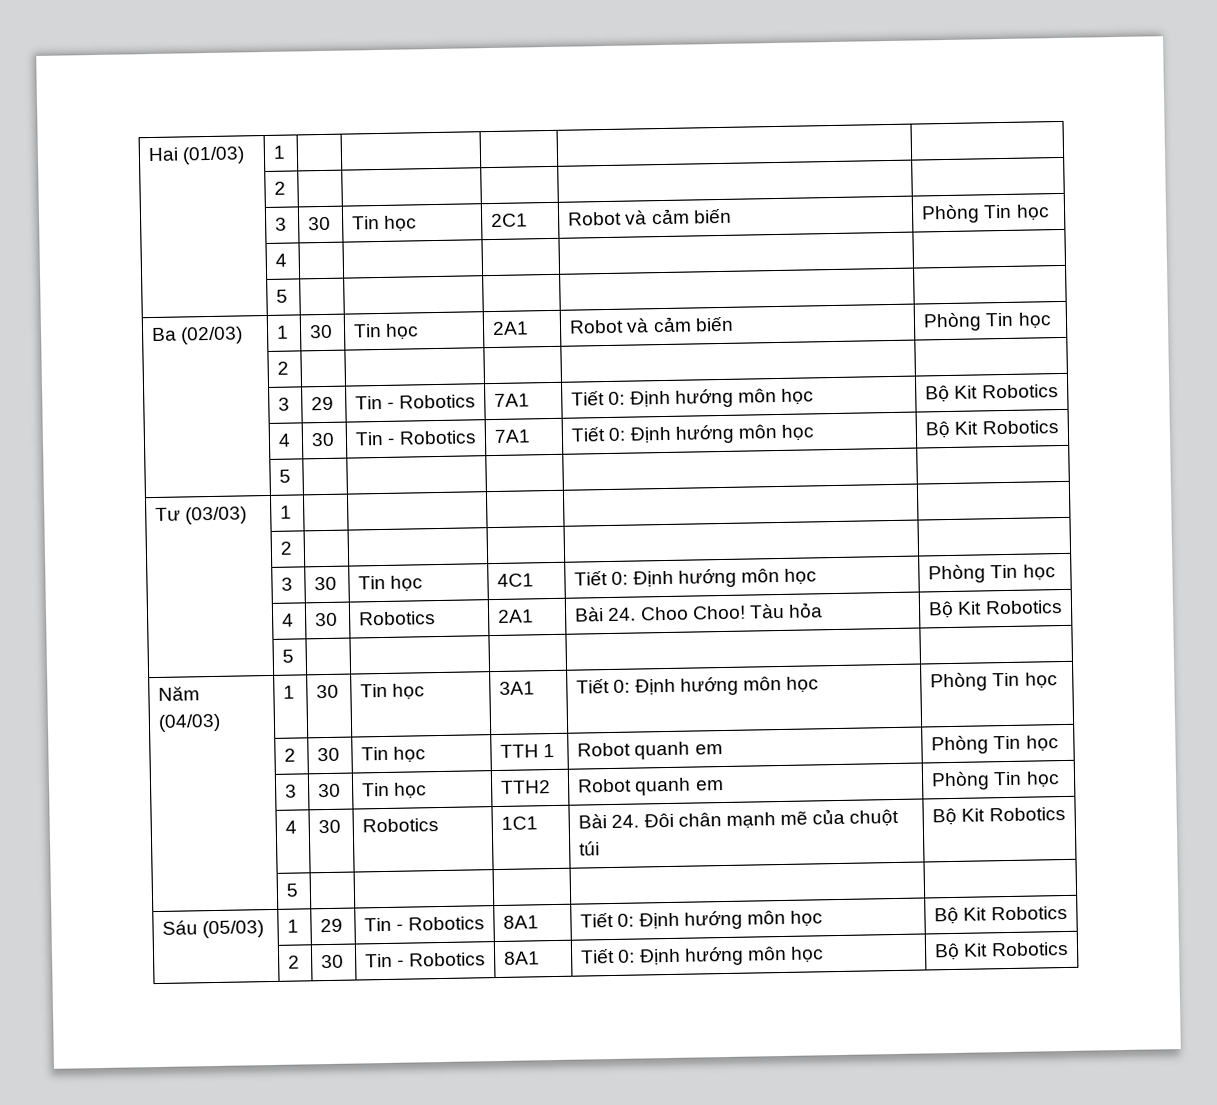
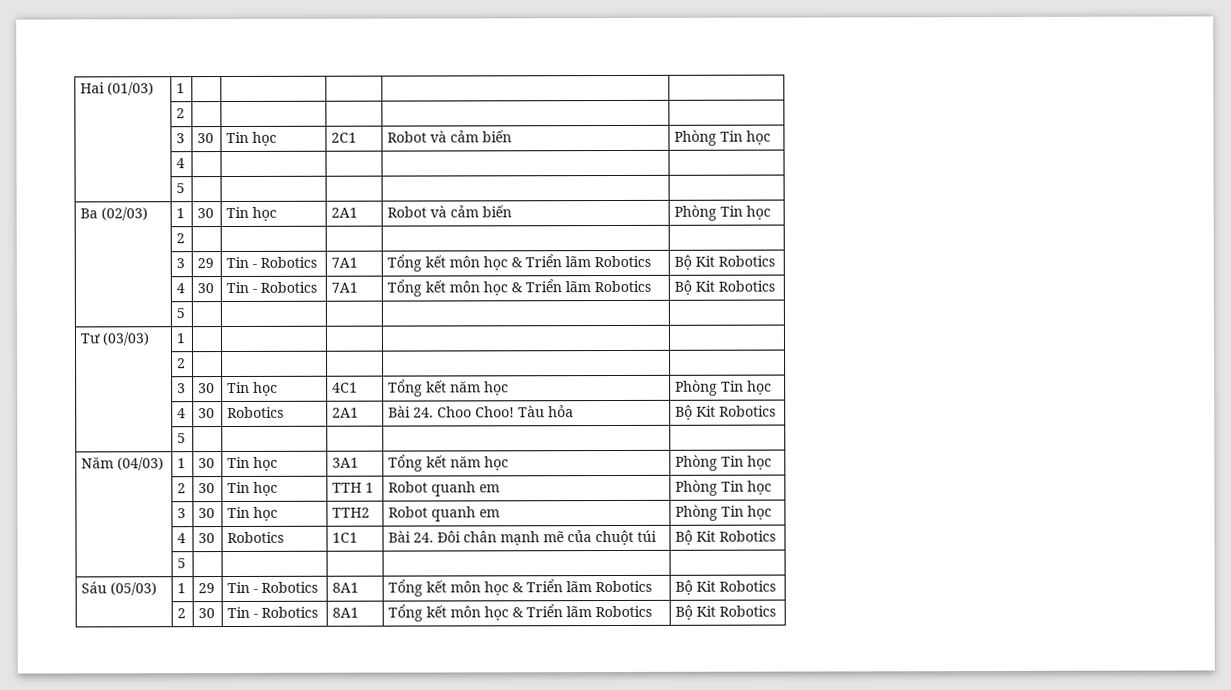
[571,388,815,408] Tiết 0: Định hướng môn học -> [387,254,652,272] Tổng kết môn học & Triển lãm Robotics
[571,424,816,444] Tiết 0: Định hướng môn học -> [387,279,652,297] Tổng kết môn học & Triển lãm Robotics
[574,567,780,588] Tiết 0: Định hướng môn -> [388,379,482,397] Tổng kết năm
[576,675,782,696] Tiết 0: Định hướng môn -> [388,454,482,472] Tổng kết năm
[580,909,824,930] Tiết 0: Định hướng môn học -> [388,579,653,597] Tổng kết môn học & Triển lãm Robotics
[580,945,825,966] Tiết 0: Định hướng môn học -> [388,604,653,622] Tổng kết môn học & Triển lãm Robotics

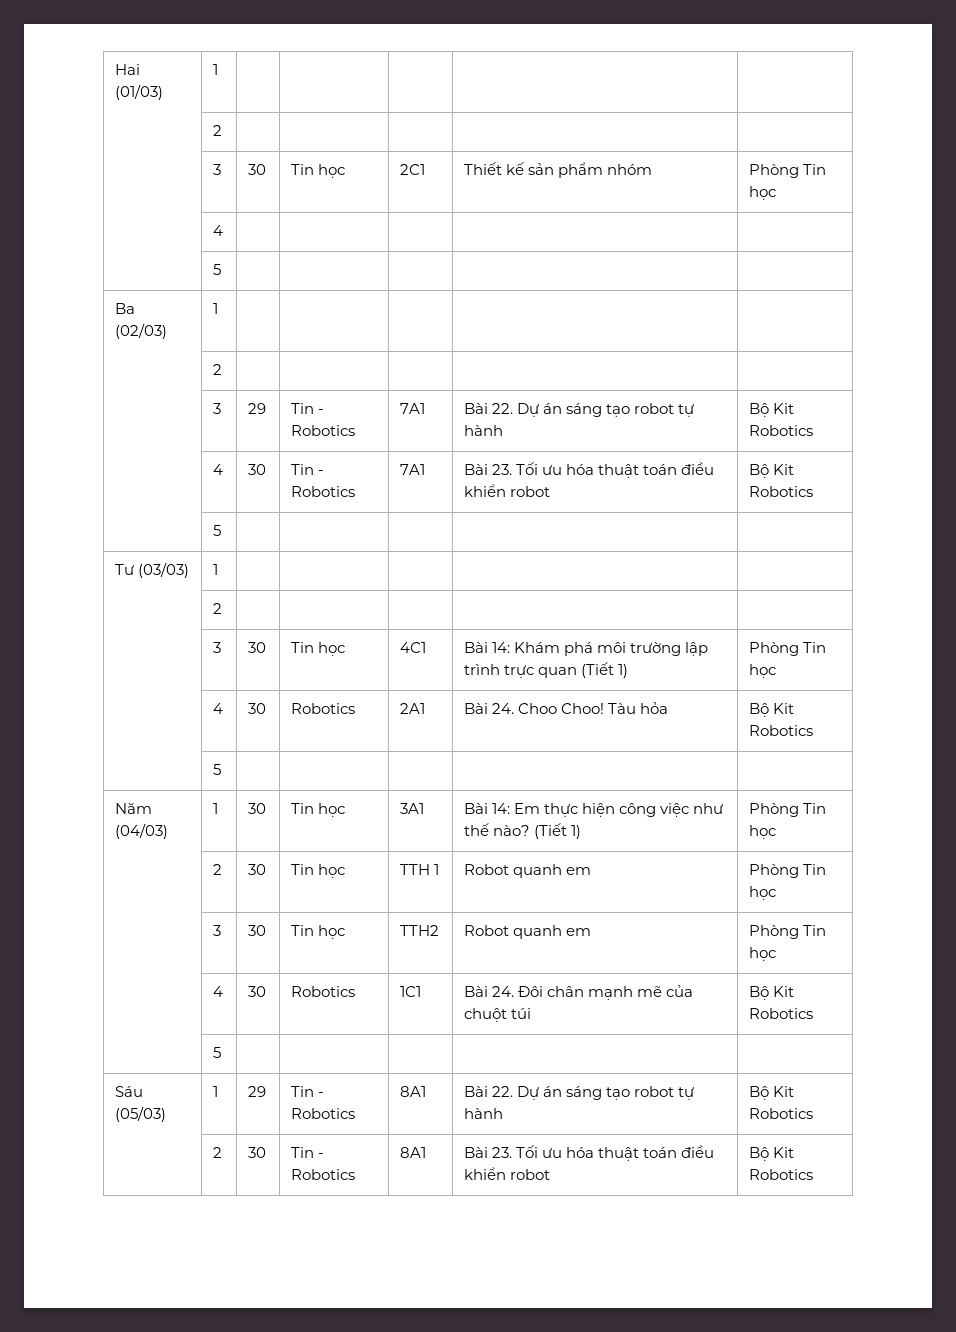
[387,130,513,143] Robot và cảm biến -> [463,162,653,178] Thiết kế sản phẩm nhóm
[197,208,215,219] [226,206,278,221] [331,207,359,218] [387,205,513,218] [674,204,772,221] 30 | Tin học | 2A1 | Robot và cảm biến | Phòng Tin học -> (218, 308) | | | |
[387,254,652,272] Tổng kết môn học & Triển lãm Robotics -> [463,403,695,417] [463,425,503,436] Bài 22. Dự án sáng tạo robot tự hành
[387,279,652,297] Tổng kết môn học & Triển lãm Robotics -> [463,462,715,478] [463,484,551,497] Bài 23. Tối ưu hóa thuật toán điều khiển robot
[388,379,510,397] Tổng kết năm học -> [463,642,709,656] [463,662,629,678] Bài 14: Khám phá môi trường lập trình trực quan (Tiết 1)
[388,454,510,472] Tổng kết năm học -> [463,803,724,817] [463,823,582,839] Bài 14: Em thực hiện công việc như thế nào? (Tiết 1)
[388,579,653,597] Tổng kết môn học & Triển lãm Robotics -> [463,1086,695,1100] [463,1108,503,1119] Bài 22. Dự án sáng tạo robot tự hành
[388,604,653,622] Tổng kết môn học & Triển lãm Robotics -> [463,1145,715,1161] [463,1167,551,1180] Bài 23. Tối ưu hóa thuật toán điều khiển robot

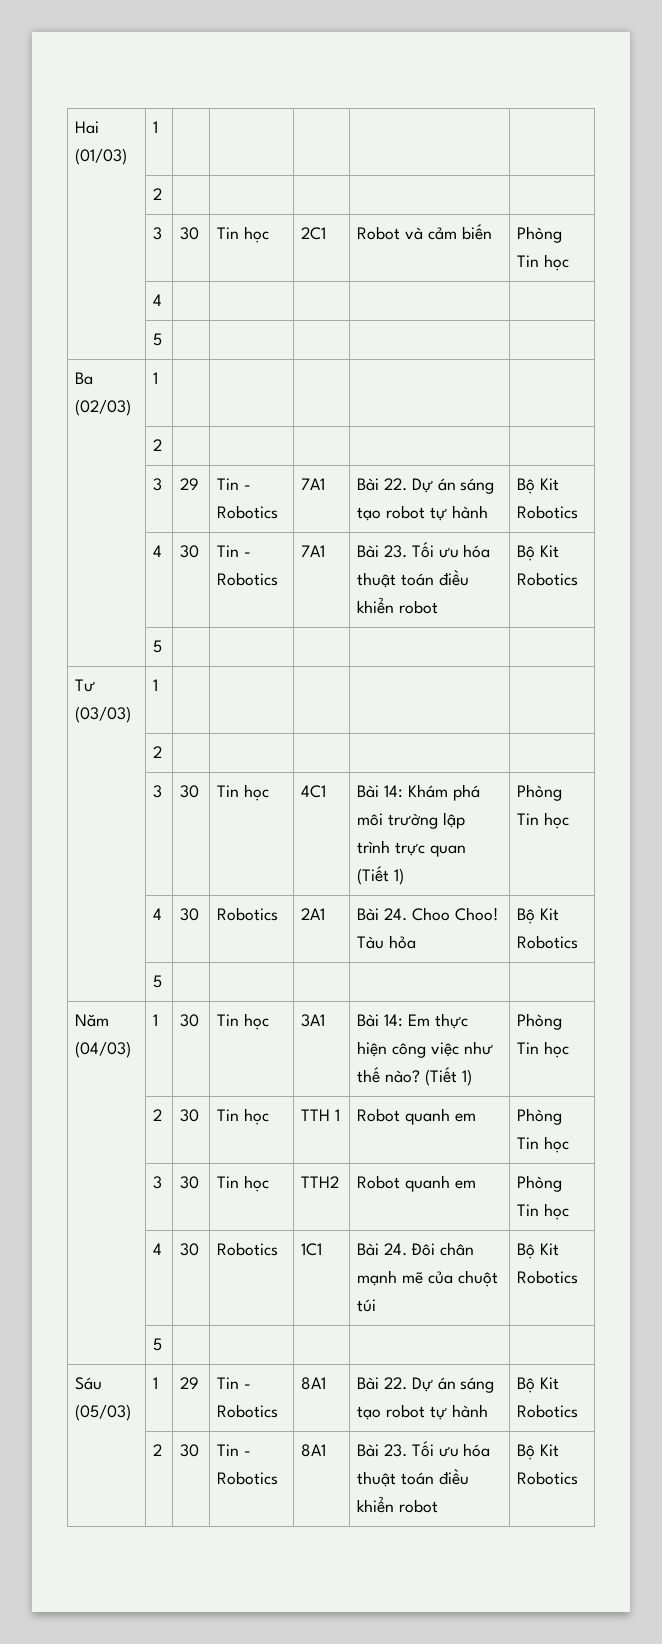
[463,162,653,178] Thiết kế sản phẩm nhóm -> [357,224,492,240] Robot và cảm biến

